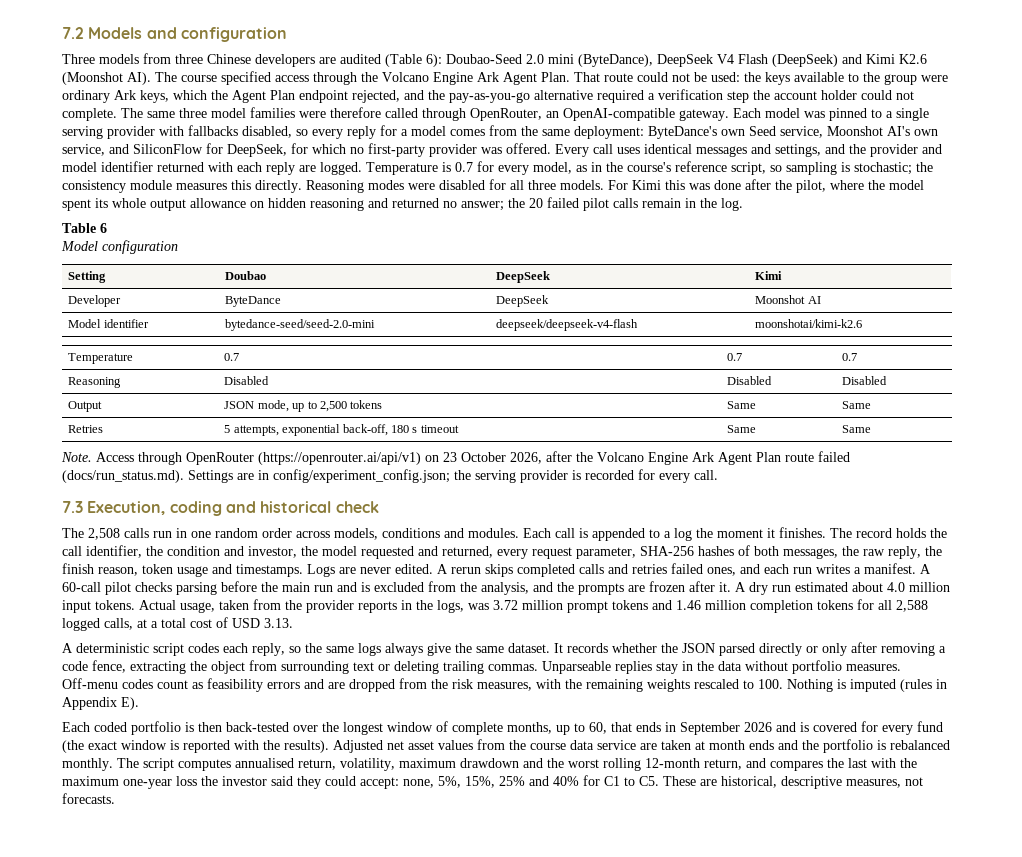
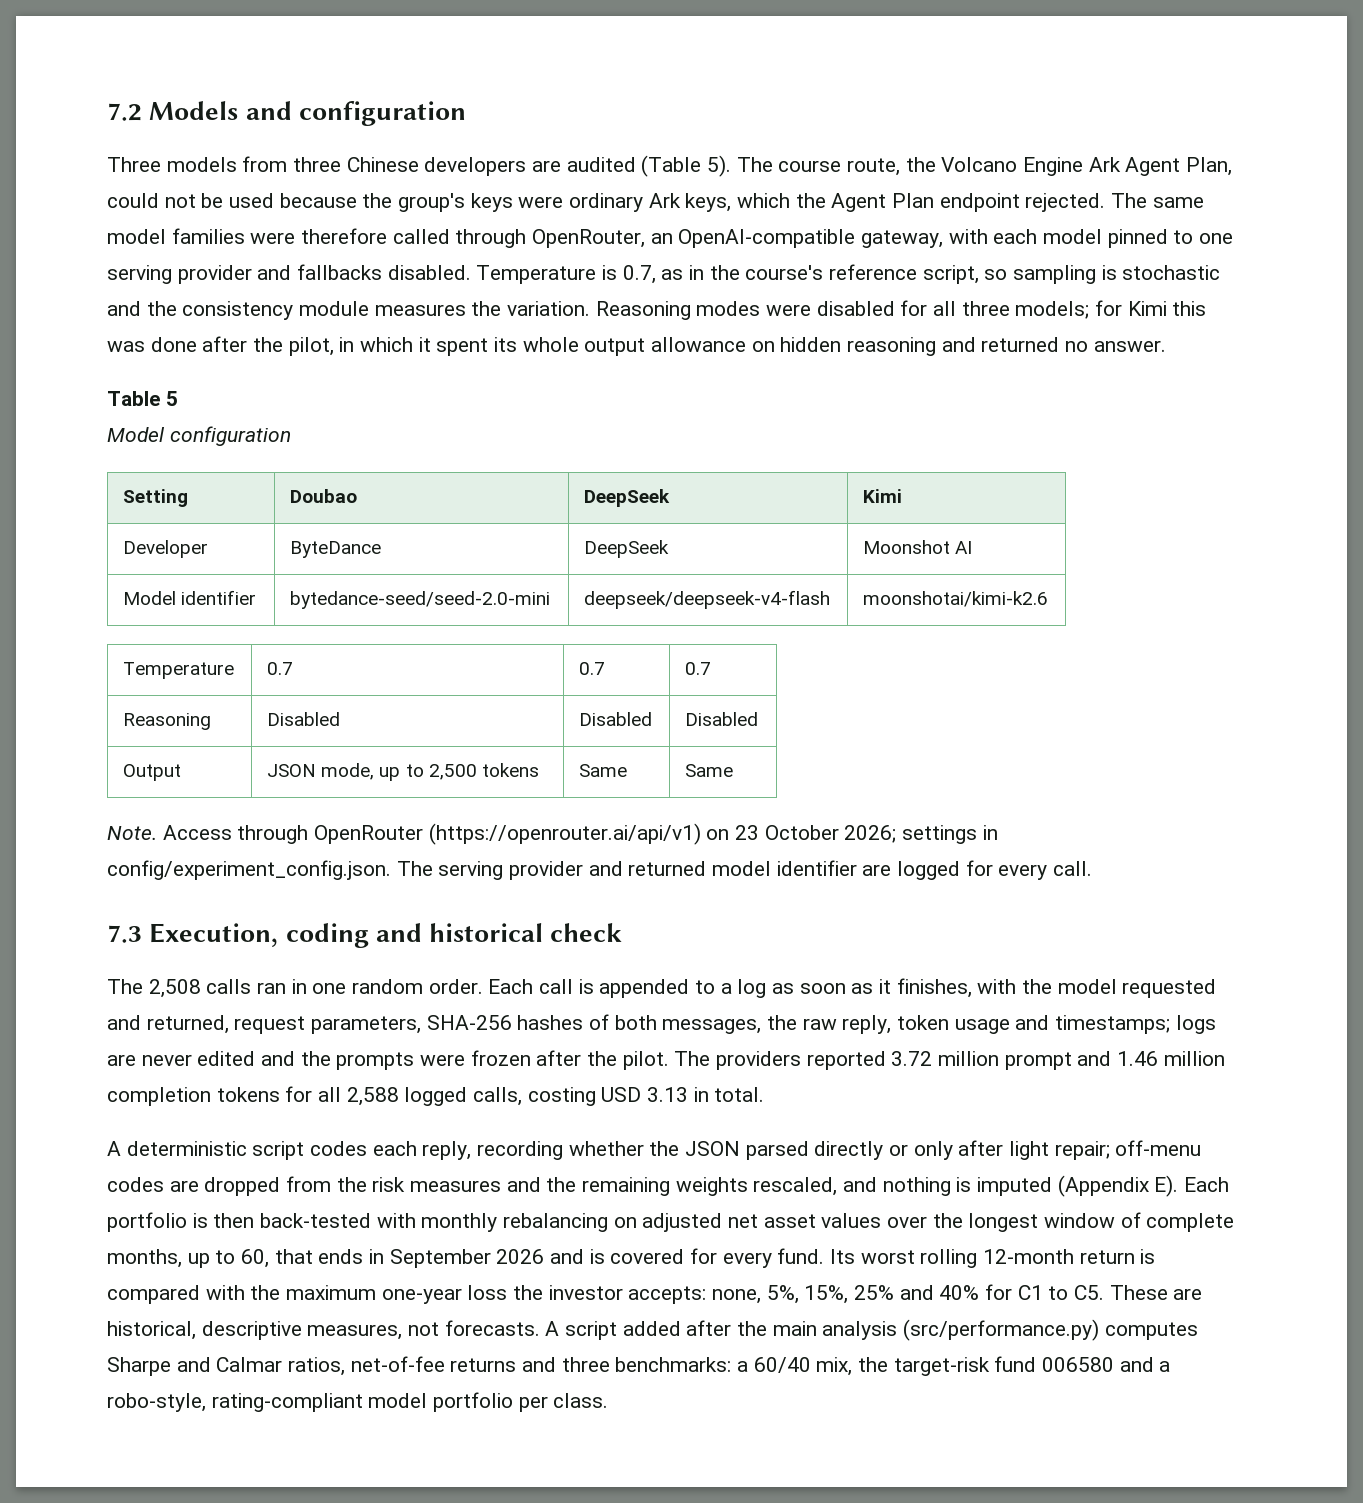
[426,54,927,67] [62,71,917,85] 6): Doubao-Seed 2.0 mini (ByteDance), DeepSeek V4 Flash (DeepSeek) and Kimi K2.6 (Moonshot AI). The course specified access through the Volcano Engine Ark Agent Plan. That route could not be used: the keys available to the group -> [707,155,1233,177] [107,193,513,212] 5). The course route, the Volcano Engine Ark Agent Plan, could not be used because the group's keys
[352,89,914,103] [62,108,117,121] rejected, and the pay-as-you-go alternative required a verification step the account holder could not complete. -> [1025,193,1106,212] rejected.
[179,108,207,118] three -> (1204, 202) none
[679,108,929,121] [62,125,938,139] [62,143,942,157] [62,161,572,175] gateway. Each model was pinned to a single serving provider with fallbacks disabled, so every reply for a model comes from the same deployment: ByteDance's own Seed service, Moonshot AI's own service, and SiliconFlow for DeepSeek, for which no first-party provider was offered. Every call uses identical messages and settings, and the provider and model identifier returned with each reply are logged. Temperature is 0.7 for every model, -> [861,229,1234,248] [107,264,656,284] gateway, with each model pinned to one serving provider and fallbacks disabled. Temperature is 0.7,
[854,162,912,175] stochastic; -> [1122,265,1221,280] [107,301,141,316] stochastic and
[231,180,302,193] this directly. -> [471,301,591,316] the variation.
[560,180,628,190] models. For -> [1015,300,1123,319] models; for
[830,180,924,190] where the model -> [339,337,431,352] in which it
[461,197,743,211] answer; the 20 failed pilot calls remain in the log. -> [1093,340,1166,352] answer.
[100,223,107,233] 6 -> [165,391,178,406] 5
[68,425,104,433] [224,424,459,436] [727,425,757,433] [842,425,872,433] // Retries | 5 attempts, exponential back-off, 180 s timeout | Same | Same -> (734, 770) none
[510,451,850,465] [62,469,634,483] 2026, after the Volcano Engine Ark Agent Plan route failed (docs/run_status.md). Settings are in config/experiment_config.json; the serving provider is recorded -> [844,825,998,844] [107,860,961,880] 2026; settings in config/experiment_config.json. The serving provider and returned model identifier are logged
[153,531,172,538] run -> [257,982,287,994] ran
[262,528,519,540] order across models, conditions and modules. -> [428,979,483,994] order.
[696,527,947,538] [62,545,297,558] the moment it finishes. The record holds the call identifier, the condition and investor, -> [772,978,1017,998] as soon as it finishes, with
[497,547,636,559] every request parameter, -> [234,1016,422,1034] request parameters,
[925,546,942,556] [62,563,931,577] [62,581,529,595] the finish reason, token usage and timestamps. Logs are never edited. A rerun skips completed calls and retries failed ones, and each run writes a manifest. A 60-call pilot checks parsing before the main run and is excluded from the analysis, -> [897,1015,1216,1034] [107,1051,256,1066] token usage and timestamps; logs are never edited
[628,585,645,592] are -> [420,1054,466,1066] were
[719,582,950,595] [62,599,489,613] it. A dry run estimated about 4.0 million input tokens. Actual usage, taken from the provider reports in the logs, was -> [587,1051,886,1070] the pilot. The providers reported
[612,600,648,610] tokens -> (1072, 1061) none
[137,617,293,628] at a total cost of USD 3.13. -> [527,1087,765,1106] costing USD 3.13 in total.
[289,643,608,656] so the same logs always give the same dataset. It records -> [477,1141,564,1160] recording
[881,643,946,656] [62,660,901,674] [62,678,324,692] removing a code fence, extracting the object from surrounding text or deleting trailing commas. Unparseable replies stay in the data without portfolio measures. Off-menu codes count as feasibility errors and -> [1009,1140,1202,1160] [107,1177,164,1192] light repair; off-menu codes
[477,679,561,691] measures, with -> [410,1177,541,1192] measures and
[694,679,947,692] [62,697,117,710] rescaled to 100. Nothing is imputed (rules in Appendix -> [753,1175,1149,1197] rescaled, and nothing is imputed (Appendix
[62,722,127,732] // Each coded -> [1184,1177,1230,1192] Each
(289, 727) none -> [376,1213,882,1232] with monthly rebalancing on adjusted net asset values
[917,721,943,732] [62,739,950,753] [62,758,867,771] fund (the exact window is reported with the results). Adjusted net asset values from the course data service are taken at month ends and the portfolio is rebalanced monthly. The script computes annualised return, volatility, maximum drawdown and the worst rolling 12-month return, and compares the last -> [777,1248,1156,1268] [107,1285,200,1304] fund. Its worst rolling 12-month return is compared
[271,776,399,789] said they could accept: -> [628,1286,707,1304] accepts:
(115, 798) none -> [545,1319,1198,1341] [107,1356,1171,1376] [107,1392,609,1412] A script added after the main analysis (src/performance.py) computes Sharpe and Calmar ratios, net-of-fee returns and three benchmarks: a 60/40 mix, the target-risk fund 006580 and a robo-style, rating-compliant model portfolio per class.

